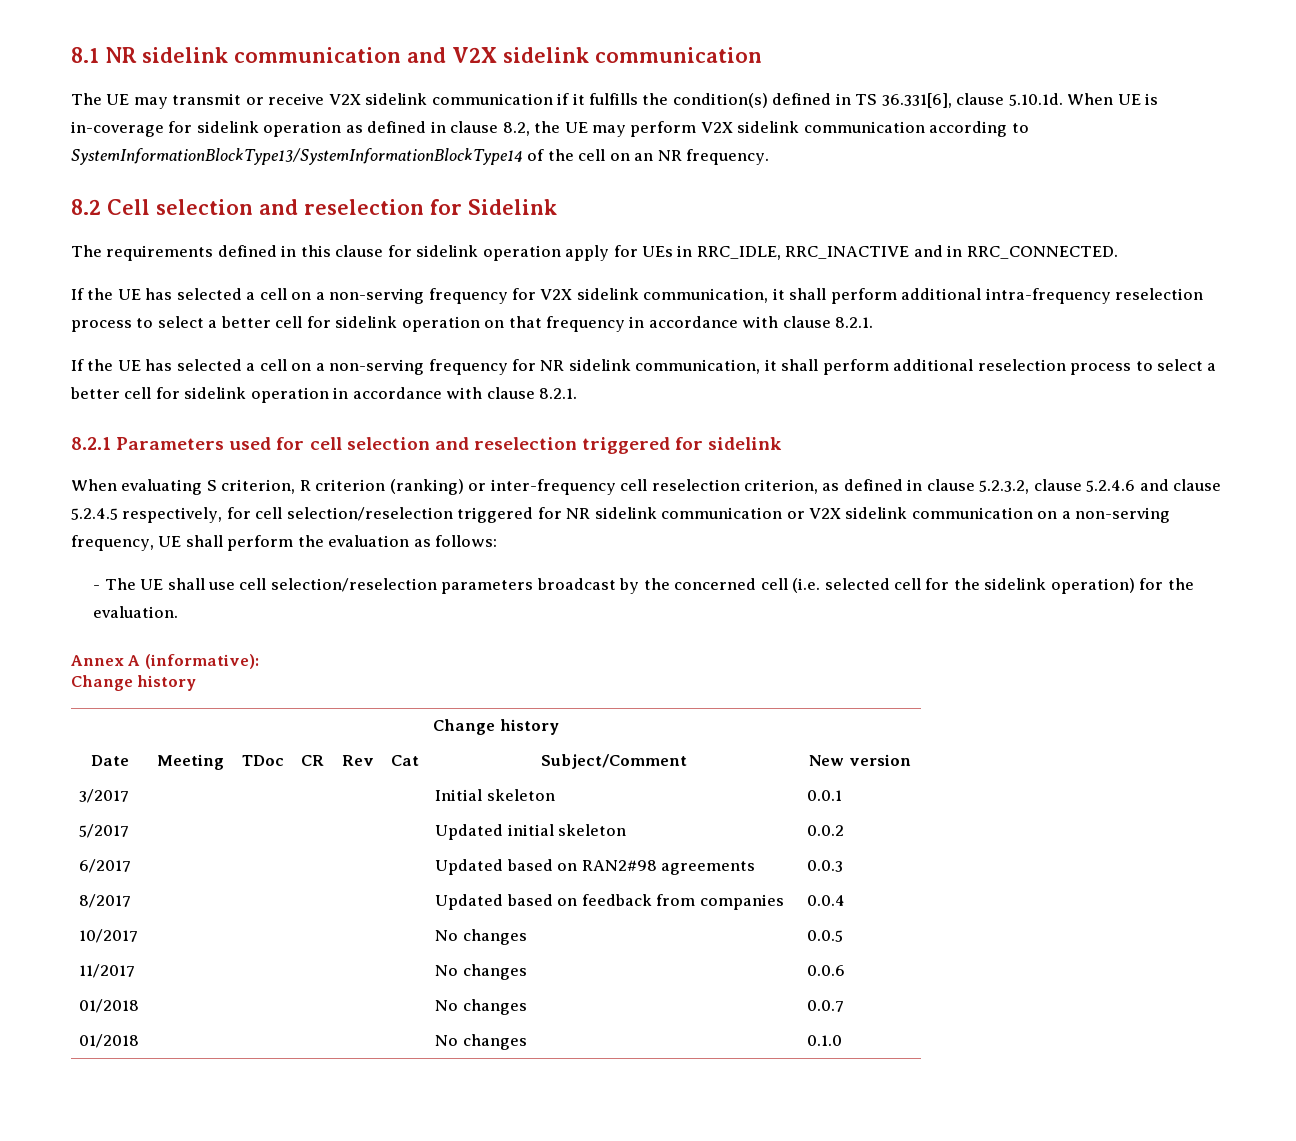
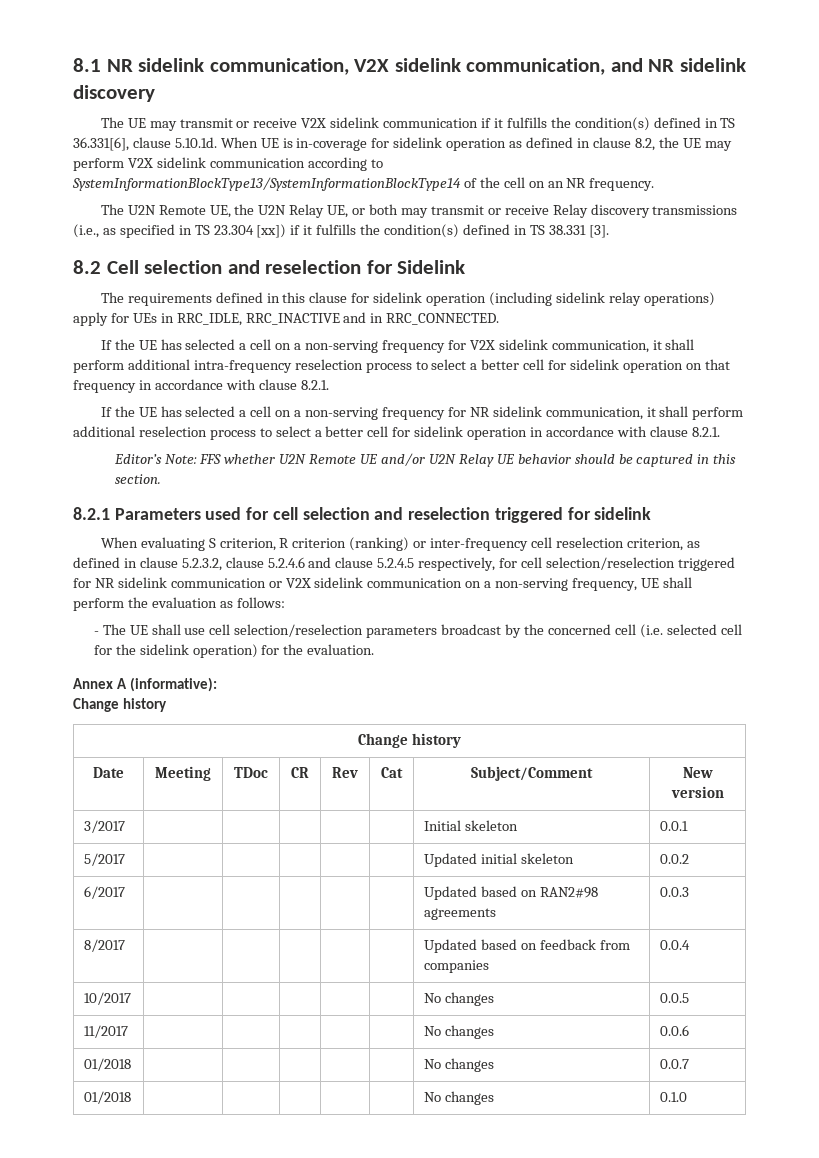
[234,47,762,63] communication and V2X sidelink communication -> [209,58,746,75] [73,85,155,102] communication, V2X sidelink communication, and NR sidelink discovery
(770, 157) none -> [100,204,738,218] [73,224,609,238] // The U2N Remote UE, the U2N Relay UE, or both may transmit or receive Relay discovery transmissions (i.e., as specified in TS 23.304 [xx]) if it fulfills the condition(s) defined in TS 38.331 [3].
(561, 253) none -> [489,292,715,306] (including sidelink relay operations)
(578, 393) none -> [113,453,737,467] [114,474,161,484] // Editor’s Note: FFS whether U2N Remote UE and/or U2N Relay UE behavior should be captured in this section.

